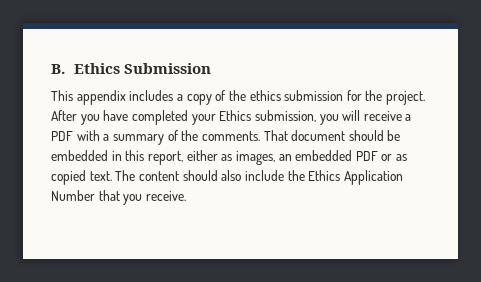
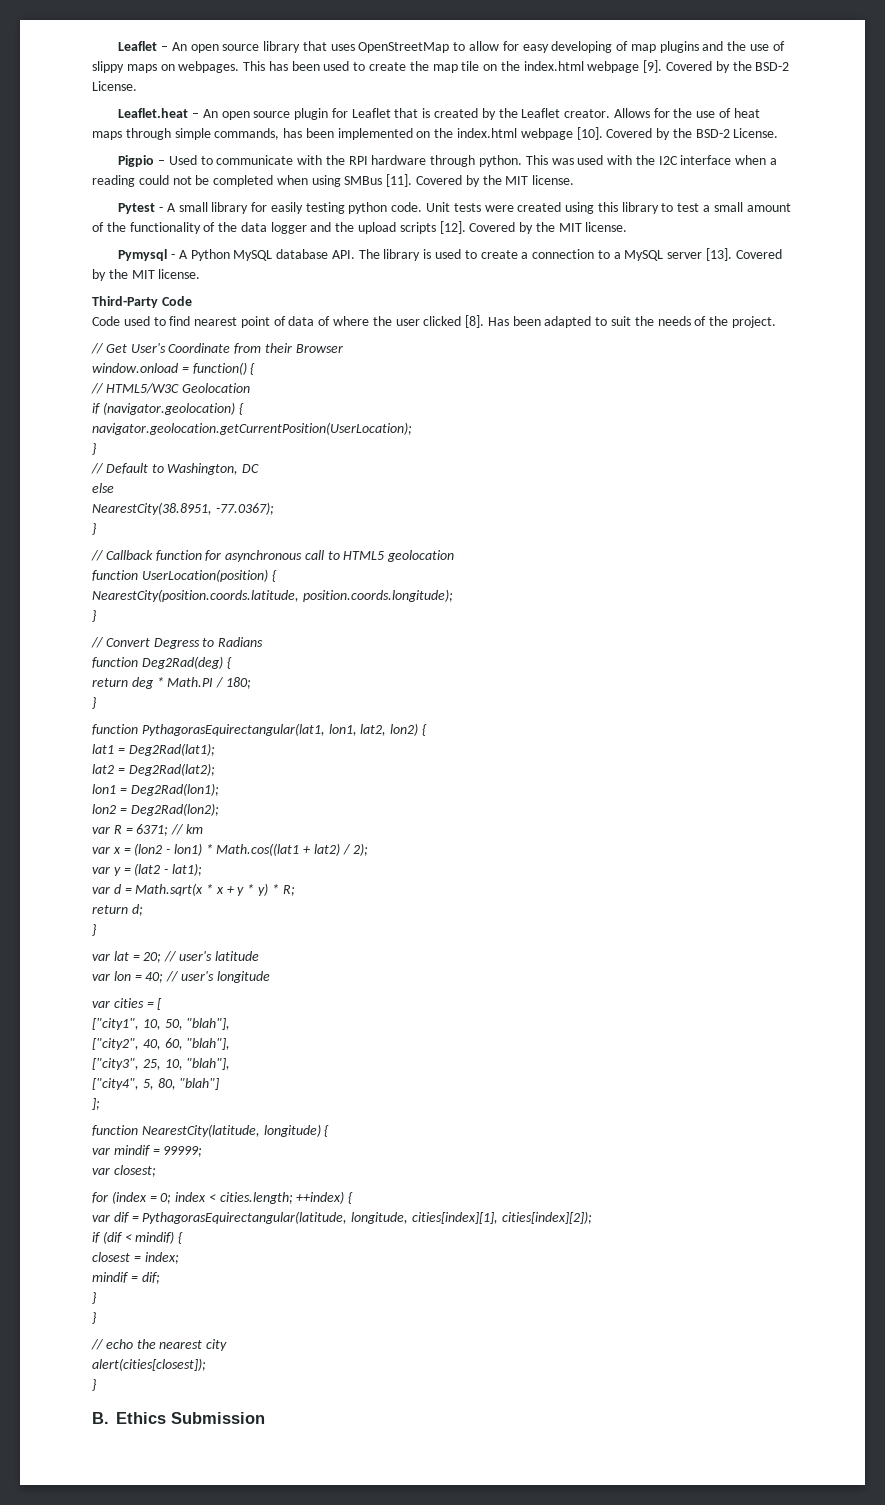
[51,63,211,74] [51,90,426,105] [51,110,412,125] [51,130,401,145] [51,150,408,165] [51,170,403,185] [51,190,186,205] B. Ethics Submission // This appendix includes a copy of the ethics submission for the project. After you have completed your Ethics submission, you will receive a PDF with a summary of the comments. That document should be embedded in this report, either as images, an embedded PDF or as copied text. The content should also include the Ethics Application Number that you receive. -> [118,41,785,53] [92,60,790,73] [92,81,137,91] [118,108,760,120] [92,127,779,140] [118,155,778,167] [92,174,575,187] [118,202,791,214] [92,221,628,234] [118,248,782,261] [92,269,201,281] [92,296,192,308] [92,315,776,328] [91,343,343,354] [92,362,256,375] [91,383,250,394] [92,402,244,415] [92,422,412,435] [92,443,96,455] [91,463,260,475] [92,483,114,493] [92,502,274,515] [92,523,96,535] [91,550,455,562] [92,569,277,582] [92,589,453,602] [92,610,96,622] [91,637,264,649] [92,656,232,669] [92,677,251,689] [92,697,96,709] [92,723,427,736] [92,743,215,756] [92,763,215,776] [92,783,219,796] [92,803,219,816] [92,824,203,836] [92,843,368,856] [92,863,202,876] [92,883,295,896] [92,904,143,916] [92,924,96,936] [92,951,259,963] [92,971,270,983] [92,998,163,1010] [92,1018,231,1030] [92,1038,231,1050] [92,1058,231,1070] [92,1078,220,1090] [92,1098,100,1110] [92,1124,330,1137] [92,1145,203,1157] [92,1165,156,1177] [92,1191,354,1204] [92,1211,592,1224] [92,1231,184,1244] [92,1252,179,1264] [92,1272,160,1284] [92,1292,96,1304] [92,1312,96,1324] [91,1339,228,1351] [92,1358,206,1371] [92,1379,96,1391] [92,1412,265,1424] Leaflet – An open source library that uses OpenStreetMap to allow for easy developing of map plugins and the use of slippy maps on webpages. This has been used to create the map tile on the index.html webpage [9]. Covered by the BSD-2 License. // Leaflet.heat – An open source plugin for Leaflet that is created by the Leaflet creator. Allows for the use of heat maps through simple commands, has been implemented on the index.html webpage [10]. Covered by the BSD-2 License. // Pigpio – Used to communicate with the RPI hardware through python. This was used with the I2C interface when a reading could not be completed when using SMBus [11]. Covered by the MIT license. // Pytest - A small library for easily testing python code. Unit tests were created using this library to test a small amount of the functionality of the data logger and the upload scripts [12]. Covered by the MIT license. // Pymysql - A Python MySQL database API. The library is used to create a connection to a MySQL server [13]. Covered by the MIT license. // Third-Party Code // Code used to find nearest point of data of where the user clicked [8]. Has been adapted to suit the needs of the project. // // Get User's Coordinate from their Browser // window.onload = function() { // // HTML5/W3C Geolocation // if (navigator.geolocation) { // navigator.geolocation.getCurrentPosition(UserLocation); // } // // Default to Washington, DC // else // NearestCity(38.8951, -77.0367); // } // // Callback function for asynchronous call to HTML5 geolocation // function UserLocation(position) { // NearestCity(position.coords.latitude, position.coords.longitude); // } // // Convert Degress to Radians // function Deg2Rad(deg) { // return deg * Math.PI / 180; // } // function PythagorasEquirectangular(lat1, lon1, lat2, lon2) { // lat1 = Deg2Rad(lat1); // lat2 = Deg2Rad(lat2); // lon1 = Deg2Rad(lon1); // lon2 = Deg2Rad(lon2); // var R = 6371; // km // var x = (lon2 - lon1) * Math.cos((lat1 + lat2) / 2); // var y = (lat2 - lat1); // var d = Math.sqrt(x * x + y * y) * R; // return d; // } // var lat = 20; // user's latitude // var lon = 40; // user's longitude // var cities = [ // ["city1", 10, 50, "blah"], // ["city2", 40, 60, "blah"], // ["city3", 25, 10, "blah"], // ["city4", 5, 80, "blah"] // ]; // function NearestCity(latitude, longitude) { // var mindif = 99999; // var closest; // for (index = 0; index < cities.length; ++index) { // var dif = PythagorasEquirectangular(latitude, longitude, cities[index][1], cities[index][2]); // if (dif < mindif) { // closest = index; // mindif = dif; // } // } // // echo the nearest city // alert(cities[closest]); // } // B. Ethics Submission

